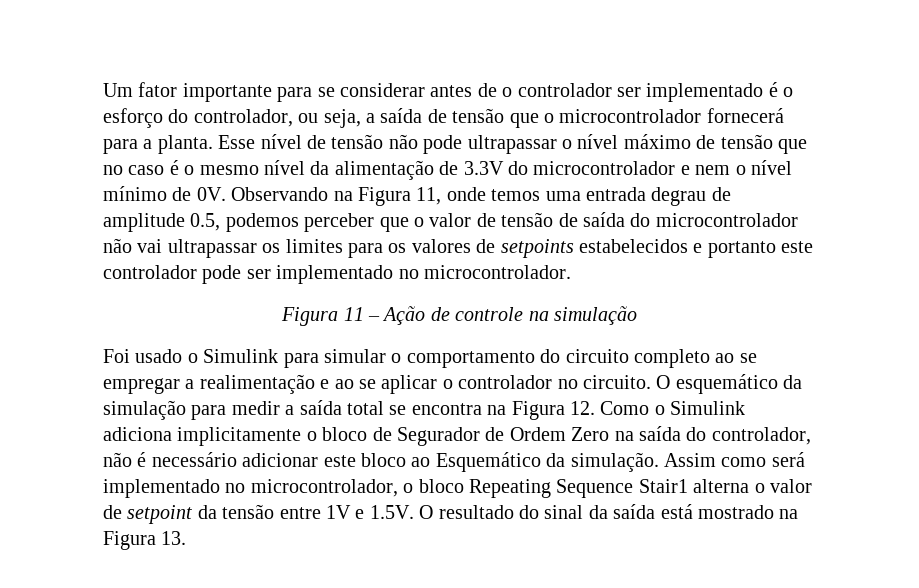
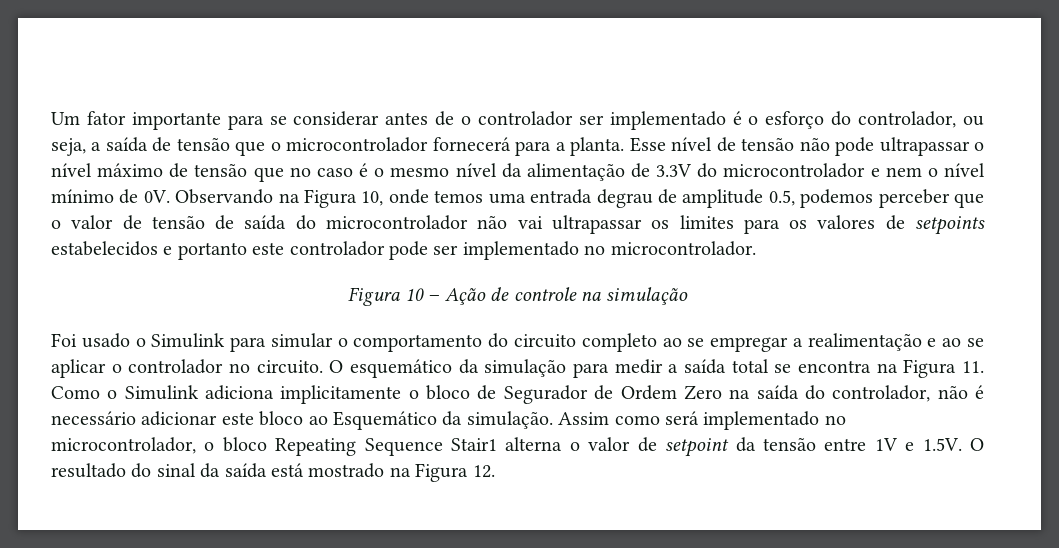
[416,187,442,205] 11, -> [361,191,384,206] 10,
[343,307,364,321] 11 -> [405,288,424,301] 10
[569,401,595,415] 12. -> [961,361,984,373] 11.
[161,531,187,545] 13. -> [472,465,495,478] 12.

